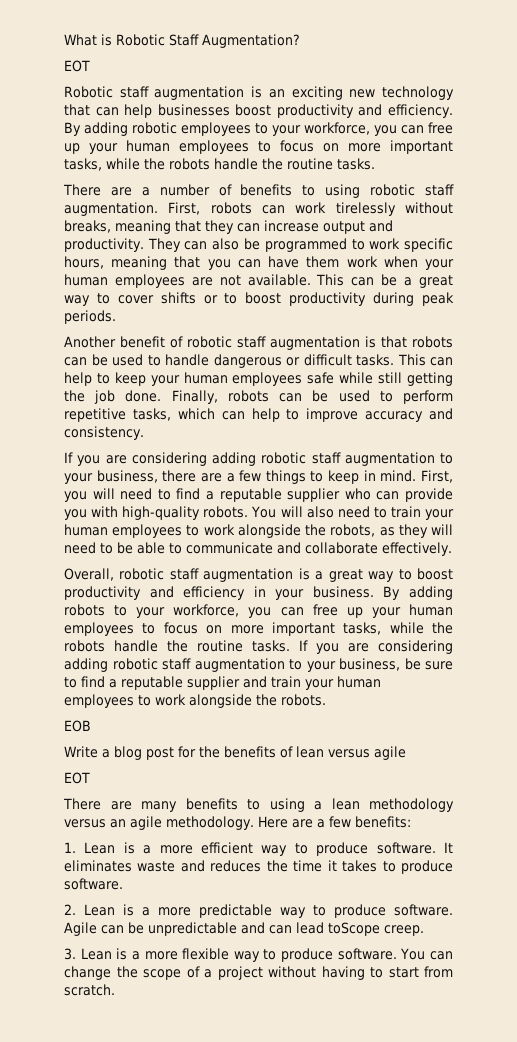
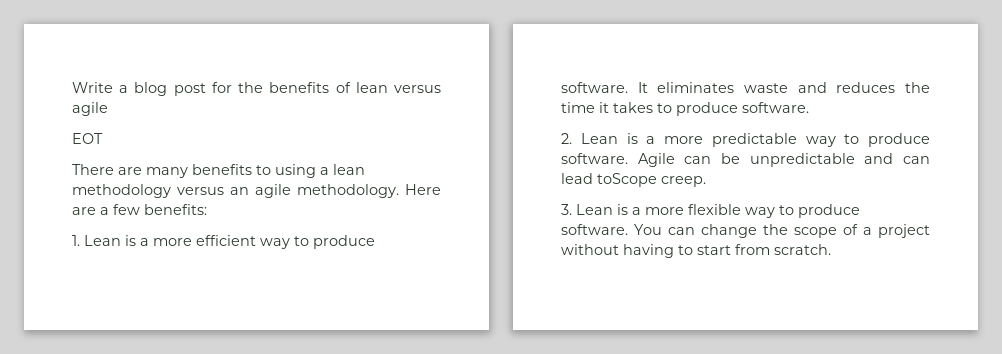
[64,34,300,48] [64,60,90,72] [64,86,455,100] [64,104,454,118] [64,122,453,136] [64,140,453,154] [64,158,375,171] [63,184,455,198] [64,202,453,216] [64,220,393,234] [64,238,453,252] [64,256,455,270] [64,274,454,288] [64,292,454,306] [64,310,116,324] [64,336,453,350] [64,354,453,368] [64,372,454,386] [64,390,453,404] [64,408,453,422] [64,426,144,440] [64,452,453,466] [64,470,454,484] [64,488,453,502] [64,506,454,520] [64,524,454,538] [64,542,452,556] [64,568,454,582] [64,586,453,600] [64,604,453,618] [64,622,453,636] [64,640,453,654] [64,658,453,672] [64,676,381,690] [64,694,326,708] [64,720,91,732] What is Robotic Staff Augmentation? // EOT // Robotic staff augmentation is an exciting new technology that can help businesses boost productivity and efficiency. By adding robotic employees to your workforce, you can free up your human employees to focus on more important tasks, while the robots handle the routine tasks. // There are a number of benefits to using robotic staff augmentation. First, robots can work tirelessly without breaks, meaning that they can increase output and productivity. They can also be programmed to work specific hours, meaning that you can have them work when your human employees are not available. This can be a great way to cover shifts or to boost productivity during peak periods. // Another benefit of robotic staff augmentation is that robots can be used to handle dangerous or difficult tasks. This can help to keep your human employees safe while still getting the job done. Finally, robots can be used to perform repetitive tasks, which can help to improve accuracy and consistency. // If you are considering adding robotic staff augmentation to your business, there are a few things to keep in mind. First, you will need to find a reputable supplier who can provide you with high-quality robots. You will also need to train your human employees to work alongside the robots, as they will need to be able to communicate and collaborate effectively. // Overall, robotic staff augmentation is a great way to boost productivity and efficiency in your business. By adding robots to your workforce, you can free up your human employees to focus on more important tasks, while the robots handle the routine tasks. If you are considering adding robotic staff augmentation to your business, be sure to find a reputable supplier and train your human employees to work alongside the robots. // EOB // -> (72, 87) none

